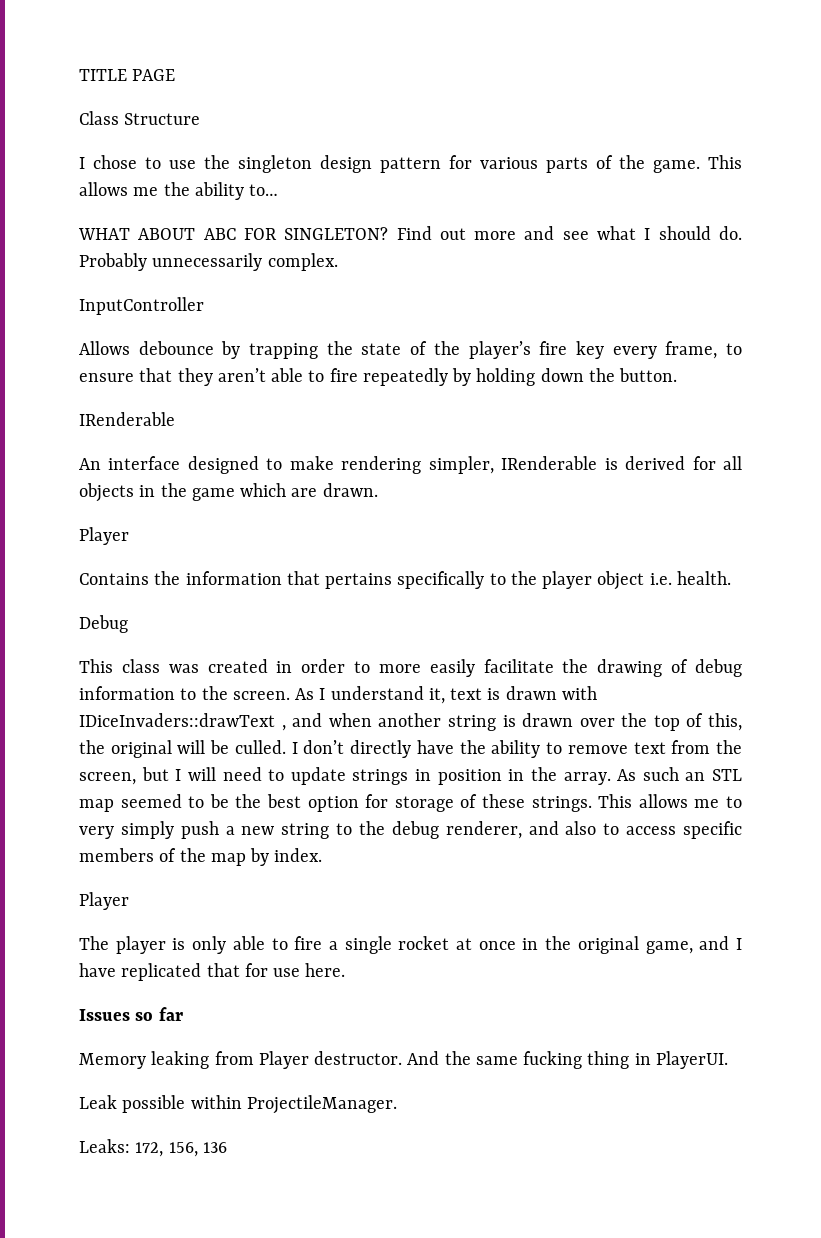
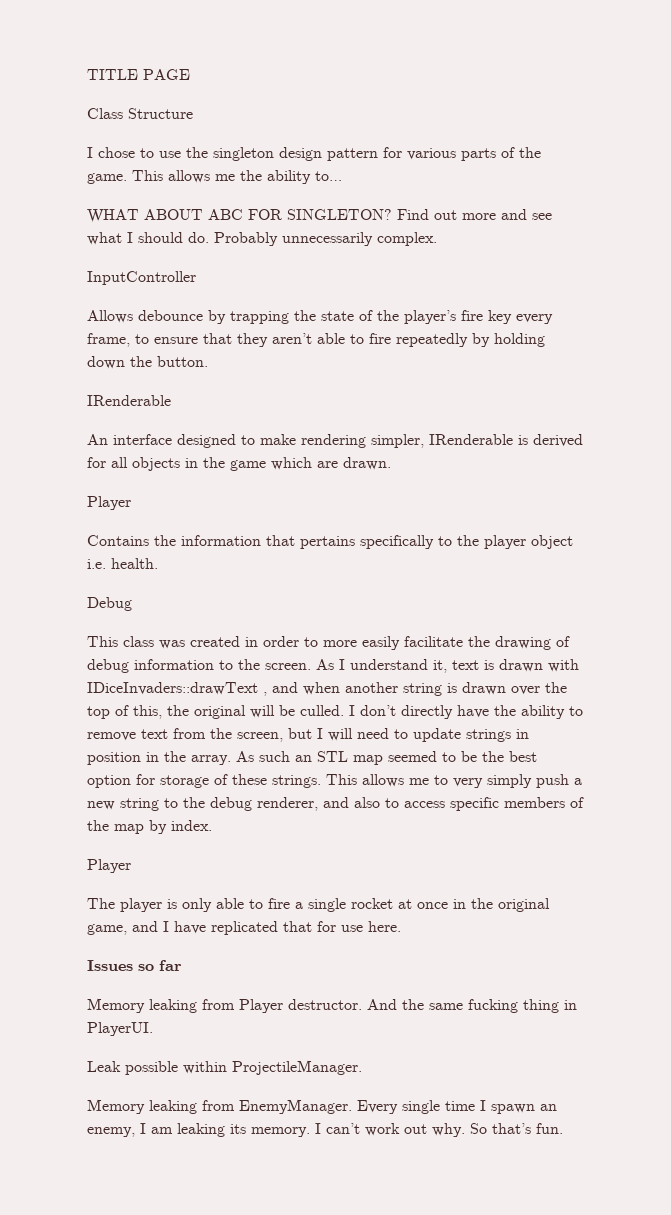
[79,1139,227,1157] Leaks: 172, 156, 136 -> [87,1099,557,1114] [87,1123,563,1137] Memory leaking from EnemyManager. Every single time I spawn an enemy, I am leaking its memory. I can’t work out why. So that’s fun.

